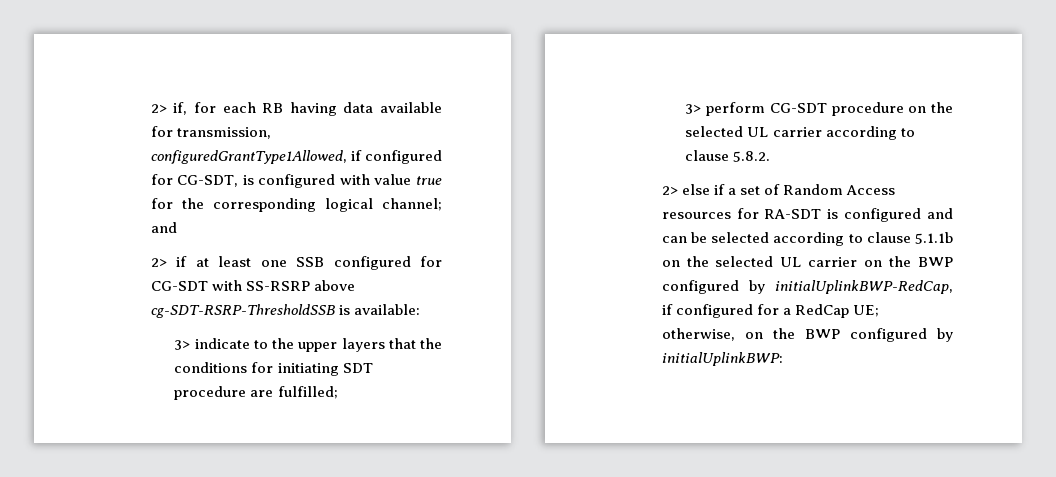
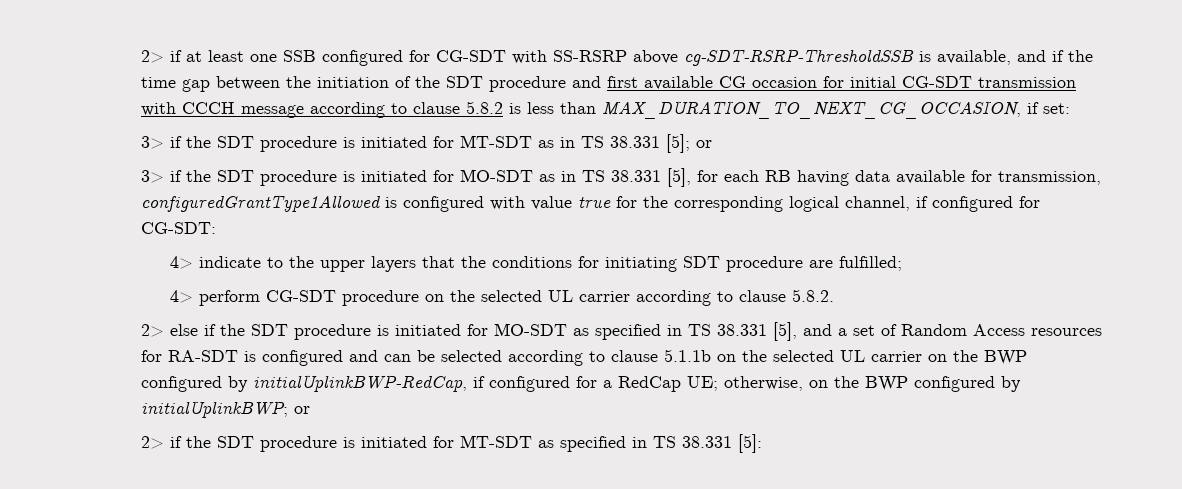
[150,102,443,116] [150,126,271,139] [150,150,442,164] [150,174,442,188] [150,198,442,212] [150,222,177,233] [150,258,167,267] 2> if, for each RB having data available for transmission, configuredGrantType1Allowed, if configured for CG-SDT, is configured with value true for the corresponding logical channel; and // 2> -> [141,50,165,63] 2>
[353,304,420,315] [174,340,191,350] available: // 3> -> [937,50,1094,65] [141,76,1077,92] [141,101,1071,119] [141,134,713,153] [141,168,1102,187] [141,195,1041,212] [141,222,217,234] [169,256,193,269] available, and if the time gap between the initiation of the SDT procedure and first available CG occasion for initial CG-SDT transmission with CCCH message according to clause 5.8.2 is less than MAX_DURATION_TO_NEXT_CG_OCCASION, if set: // 3> if the SDT procedure is initiated for MT-SDT as in TS 38.331 [5]; or // 3> if the SDT procedure is initiated for MO-SDT as in TS 38.331 [5], for each RB having data available for transmission, configuredGrantType1Allowed is configured with value true for the corresponding logical channel, if configured for CG-SDT: // 4>
[685,104,702,114] 3> -> [169,290,193,303] 4>
(725, 189) none -> [220,322,833,341] the SDT procedure is initiated for MO-SDT as specified in TS 38.331 [5], and
[661,352,783,366] initialUplinkBWP: -> [141,401,311,418] [141,434,763,453] initialUplinkBWP; or // 2> if the SDT procedure is initiated for MT-SDT as specified in TS 38.331 [5]:

